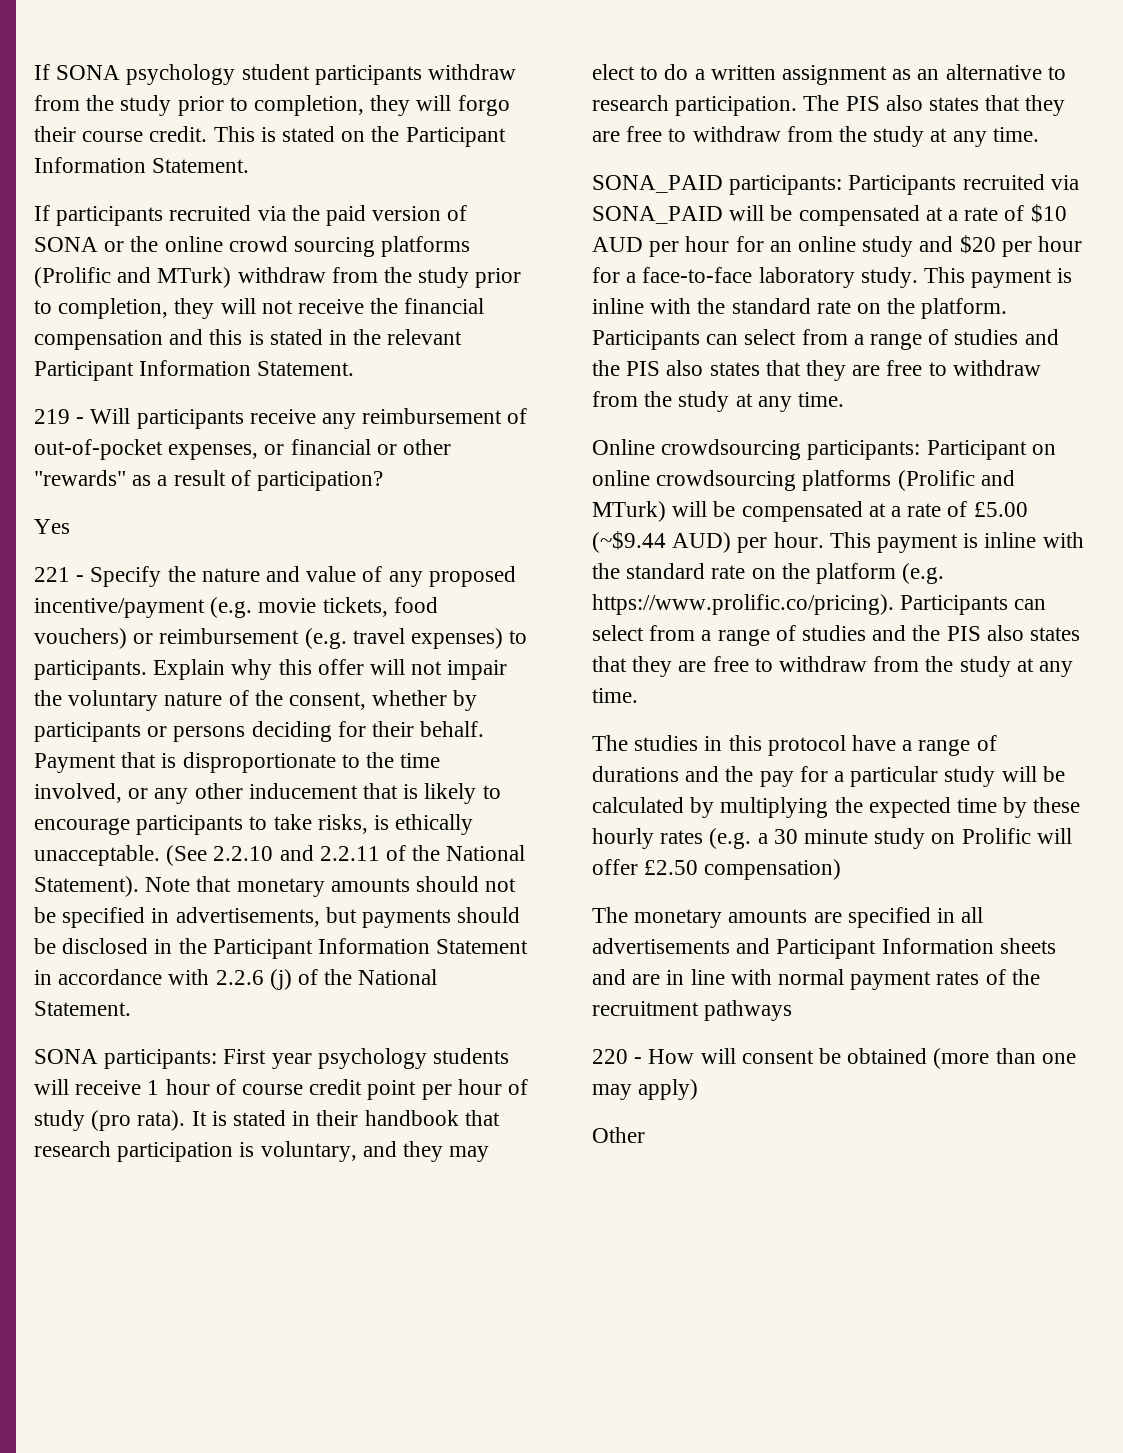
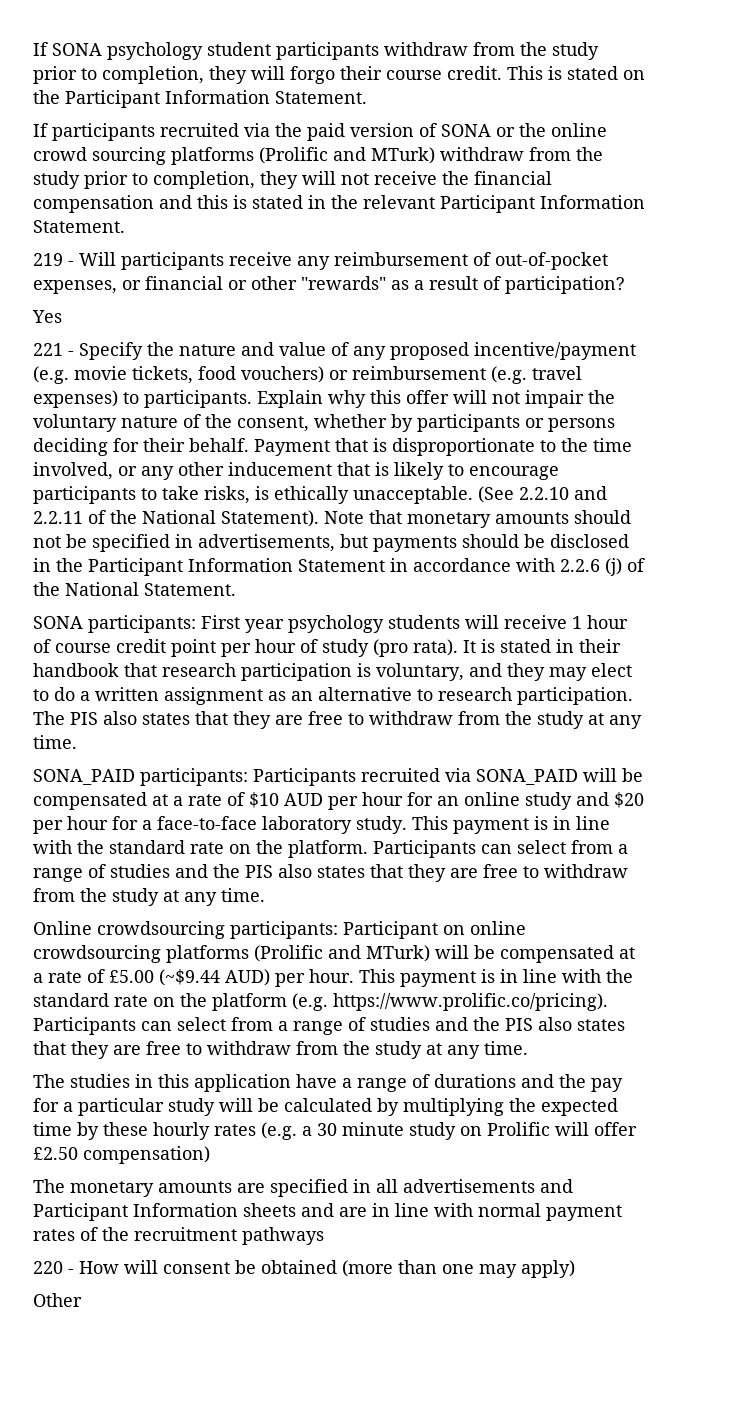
[592,298,644,314] inline -> [553,816,610,830] in line
[984,532,1037,548] inline -> [500,969,557,983] in line
[767,735,846,756] protocol -> [194,1074,291,1092] application

